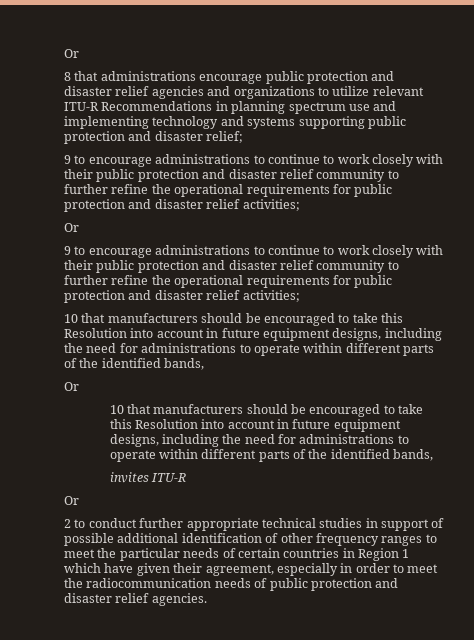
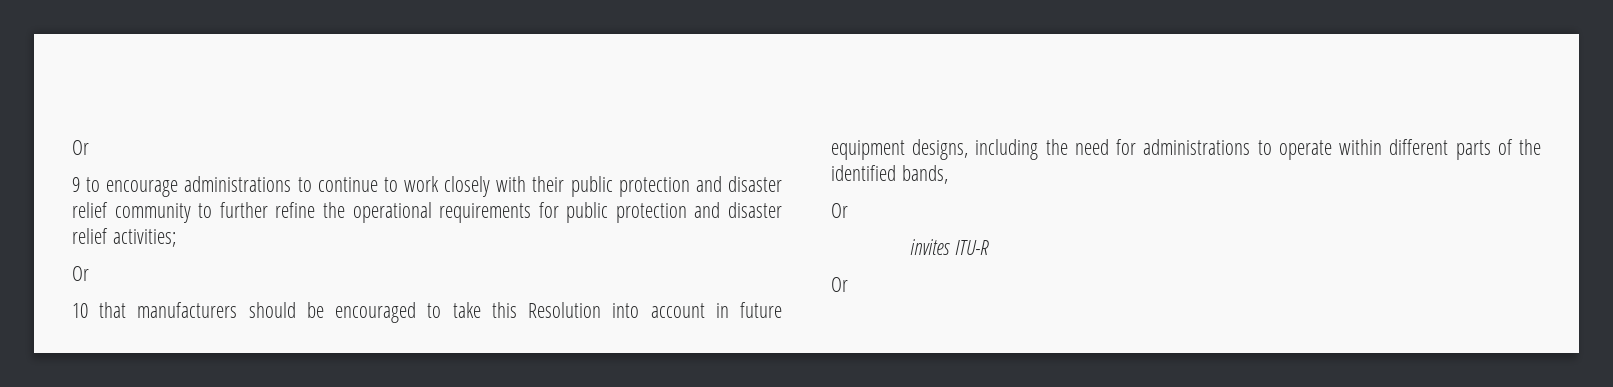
[64,49,79,58] [64,71,395,84] [64,86,424,99] [64,101,397,114] [64,116,406,129] [64,131,244,144] Or // 8 that administrations encourage public protection and disaster relief agencies and organizations to utilize relevant ITU-R Recommendations in planning spectrum use and implementing technology and systems supporting public protection and disaster relief; -> [72,140,89,155] Or
[64,245,444,258] [64,260,399,273] [64,275,393,288] [64,290,300,303] // 9 to encourage administrations to continue to work closely with their public protection and disaster relief community to further refine the operational requirements for public protection and disaster relief activities; -> (89, 273) none
[109,404,424,417] [109,419,401,432] [109,434,409,447] [109,449,434,462] [109,472,186,483] [64,496,79,505] [64,518,445,531] [64,533,437,546] [64,548,410,561] [64,563,439,576] [64,578,399,591] [64,593,207,606] 10 that manufacturers should be encouraged to take this Resolution into account in future equipment designs, including the need for administrations to operate within different parts of the identified bands, // invites ITU-R // Or // 2 to conduct further appropriate technical studies in support of possible additional identification of other frequency ranges to meet the particular needs of certain countries in Region 1 which have given their agreement, especially in order to meet the radiocommunication needs of public protection and disaster relief agencies. -> [910,239,990,255] [831,277,848,292] invites ITU-R // Or

